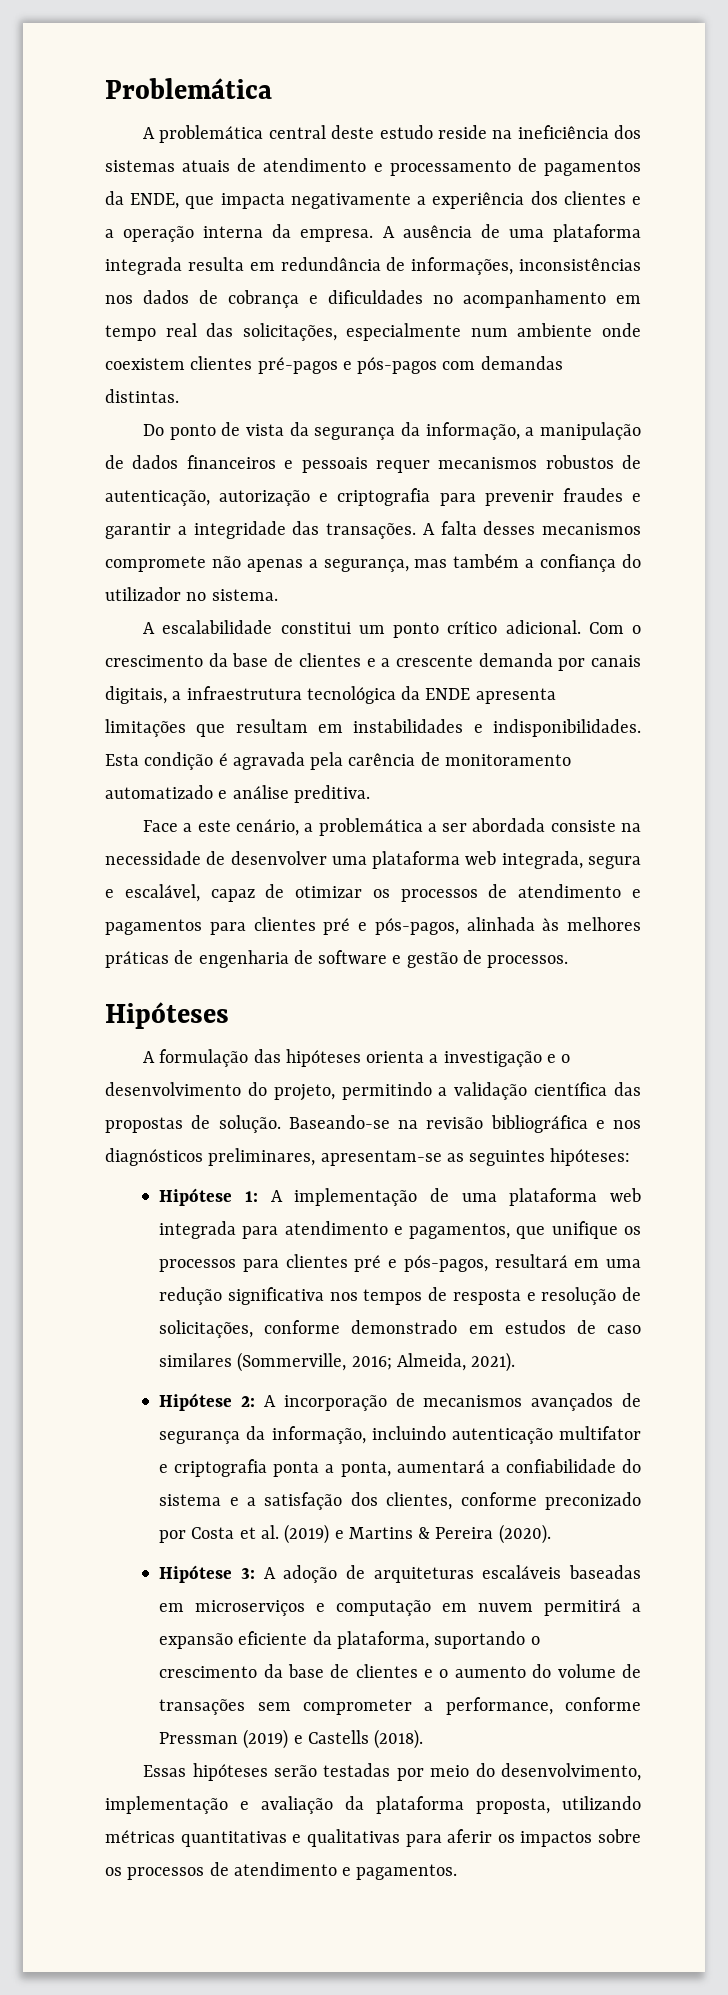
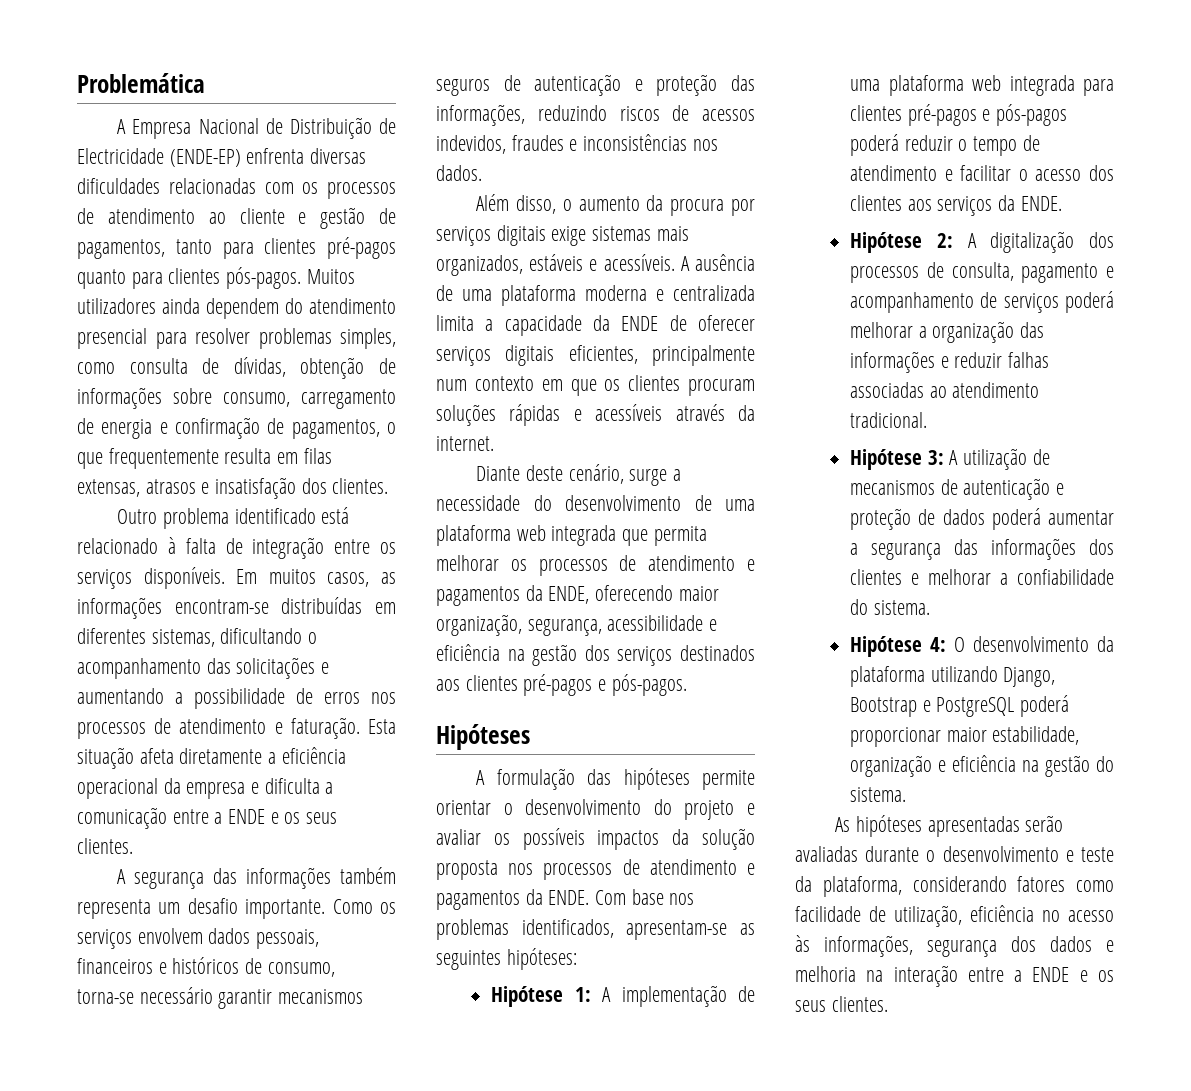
[159,125,641,143] [105,158,642,176] [105,191,641,209] [105,224,374,242] problemática central deste estudo reside na ineficiência dos sistemas atuais de atendimento e processamento de pagamentos da ENDE, que impacta negativamente a experiência dos clientes e a operação interna da empresa. -> [132,117,396,139] [77,148,367,167] [77,178,396,199] [77,207,397,229] [77,237,396,259] [77,267,355,289] [77,298,396,319] [77,328,396,349] [77,357,396,379] [77,387,396,409] [77,417,397,439] [77,448,332,469] [77,477,389,499] [117,507,350,529] [77,537,396,559] [77,567,396,589] [77,597,397,619] [77,628,318,647] [77,657,330,679] [77,688,396,709] [77,717,396,739] [77,747,346,769] [77,778,334,799] [77,807,338,829] [77,838,133,854] [117,867,396,889] [77,898,396,919] [77,928,320,949] [77,957,335,977] [77,987,364,1009] [436,74,755,96] [436,104,755,126] [436,134,718,154] [436,165,482,181] [476,194,755,216] [436,225,689,246] [436,254,675,276] Empresa Nacional de Distribuição de Electricidade (ENDE-EP) enfrenta diversas dificuldades relacionadas com os processos de atendimento ao cliente e gestão de pagamentos, tanto para clientes pré-pagos quanto para clientes pós-pagos. Muitos utilizadores ainda dependem do atendimento presencial para resolver problemas simples, como consulta de dívidas, obtenção de informações sobre consumo, carregamento de energia e confirmação de pagamentos, o que frequentemente resulta em filas extensas, atrasos e insatisfação dos clientes. // Outro problema identificado está relacionado à falta de integração entre os serviços disponíveis. Em muitos casos, as informações encontram-se distribuídas em diferentes sistemas, dificultando o acompanhamento das solicitações e aumentando a possibilidade de erros nos processos de atendimento e faturação. Esta situação afeta diretamente a eficiência operacional da empresa e dificulta a comunicação entre a ENDE e os seus clientes. // A segurança das informações também representa um desafio importante. Como os serviços envolvem dados pessoais, financeiros e históricos de consumo, torna-se necessário garantir mecanismos seguros de autenticação e proteção das informações, reduzindo riscos de acessos indevidos, fraudes e inconsistências nos dados. // Além disso, o aumento da procura por serviços digitais exige sistemas mais organizados, estáveis e acessíveis.
[105,257,641,275] [105,290,641,308] [105,323,641,341] [105,356,563,374] [105,389,179,403] [143,422,641,440] [105,455,641,473] [105,488,641,506] [105,521,641,539] [105,554,642,572] [105,587,278,601] [143,620,641,638] [105,653,641,671] [105,686,556,704] [105,719,641,737] [105,752,571,770] [105,785,370,803] [143,818,642,836] [105,851,641,869] [105,884,363,902] integrada resulta em redundância de informações, inconsistências nos dados de cobrança e dificuldades no acompanhamento em tempo real das solicitações, especialmente num ambiente onde coexistem clientes pré-pagos e pós-pagos com demandas distintas. // Do ponto de vista da segurança da informação, a manipulação de dados financeiros e pessoais requer mecanismos robustos de autenticação, autorização e criptografia para prevenir fraudes e garantir a integridade das transações. A falta desses mecanismos compromete não apenas a segurança, mas também a confiança do utilizador no sistema. // A escalabilidade constitui um ponto crítico adicional. Com o crescimento da base de clientes e a crescente demanda por canais digitais, a infraestrutura tecnológica da ENDE apresenta limitações que resultam em instabilidades e indisponibilidades. Esta condição é agravada pela carência de monitoramento automatizado e análise preditiva. // Face a este cenário, a problemática a ser abordada consiste na necessidade de desenvolver uma plataforma web integrada, segura e escalável, capaz de otimizar -> [585,285,755,301] [436,315,755,336] [436,345,755,366] [436,375,755,396] [436,404,755,426] [436,436,494,451] [476,464,681,486] [436,495,755,511] [436,525,707,546] [436,555,499,571] moderna e centralizada limita a capacidade da ENDE de oferecer serviços digitais eficientes, principalmente num contexto em que os clientes procuram soluções rápidas e acessíveis através da internet. // Diante deste cenário, surge a necessidade do desenvolvimento de uma plataforma web integrada que permita melhorar
[209,917,641,935] [105,950,569,968] para clientes pré e pós-pagos, alinhada às melhores práticas de engenharia de software e gestão de processos. -> [525,585,719,604] [436,614,718,636] [436,644,755,666] [436,674,687,696] da ENDE, oferecendo maior organização, segurança, acessibilidade e eficiência na gestão dos serviços destinados aos clientes pré-pagos e pós-pagos.
[366,1051,571,1067] [105,1082,641,1101] [105,1115,641,1133] [105,1148,316,1166] orienta a investigação e o desenvolvimento do projeto, permitindo a validação científica das propostas de solução. Baseando-se na revisão bibliográfica e nos diagnósticos preliminares, -> [702,770,755,790] [436,799,755,820] [436,828,755,850] [436,859,755,880] [436,889,695,910] [436,919,614,940] permite orientar o desenvolvimento do projeto e avaliar os possíveis impactos da solução proposta nos processos de atendimento e pagamentos da ENDE. Com base nos problemas identificados,
[284,1221,641,1239] [159,1254,641,1272] [159,1287,641,1305] [159,1320,641,1338] [159,1352,516,1372] [159,1393,641,1411] [159,1426,641,1444] [159,1459,641,1477] [159,1492,641,1510] [159,1524,551,1544] [159,1565,641,1583] [159,1599,641,1616] [159,1631,540,1649] [159,1664,641,1678] [159,1697,641,1715] [159,1729,424,1749] [143,1763,641,1781] [105,1796,641,1814] [105,1829,641,1847] [105,1862,458,1880] atendimento e pagamentos, que unifique os processos para clientes pré e pós-pagos, resultará em uma redução significativa nos tempos de resposta e resolução de solicitações, conforme demonstrado em estudos de caso similares (Sommerville, 2016; Almeida, 2021). // Hipótese 2: A incorporação de mecanismos avançados de segurança da informação, incluindo autenticação multifator e criptografia ponta a ponta, aumentará a confiabilidade do sistema e a satisfação dos clientes, conforme preconizado por Costa et al. (2019) e Martins & Pereira (2020). // Hipótese 3: A adoção de arquiteturas escaláveis baseadas em microserviços e computação em nuvem permitirá a expansão eficiente da plataforma, suportando o crescimento da base de clientes e o aumento do volume de transações sem comprometer a performance, conforme Pressman (2019) e Castells (2018). // Essas hipóteses serão testadas por meio do desenvolvimento, implementação e avaliação da plataforma proposta, utilizando métricas quantitativas e qualitativas para aferir os impactos sobre os processos de atendimento e pagamentos. -> [850,104,1068,126] [850,134,1040,156] [850,165,1114,181] [850,195,1062,216] [850,231,1114,253] [850,262,1114,283] [850,291,1114,313] [850,321,1045,343] [850,351,1050,373] [850,382,1040,398] [850,412,928,428] [850,448,1050,470] [850,478,1065,500] [850,508,1114,530] [850,538,1114,560] [850,569,1114,585] [850,599,930,615] [850,636,1114,657] [850,666,1056,687] [850,695,1070,717] [850,726,1080,747] [850,755,1114,777] [850,787,907,802] [835,815,1064,837] [795,846,1114,862] [795,876,1114,897] [795,905,1114,927] [795,935,1114,957] [795,965,1114,987] [795,996,888,1012] clientes pré-pagos e pós-pagos poderá reduzir o tempo de atendimento e facilitar o acesso dos clientes aos serviços da ENDE. // Hipótese 2: A digitalização dos processos de consulta, pagamento e acompanhamento de serviços poderá melhorar a organização das informações e reduzir falhas associadas ao atendimento tradicional. // Hipótese 3: A utilização de mecanismos de autenticação e proteção de dados poderá aumentar a segurança das informações dos clientes e melhorar a confiabilidade do sistema. // Hipótese 4: O desenvolvimento da plataforma utilizando Django, Bootstrap e PostgreSQL poderá proporcionar maior estabilidade, organização e eficiência na gestão do sistema. // As hipóteses apresentadas serão avaliadas durante o desenvolvimento e teste da plataforma, considerando fatores como facilidade de utilização, eficiência no acesso às informações, segurança dos dados e melhoria na interação entre a ENDE e os seus clientes.

